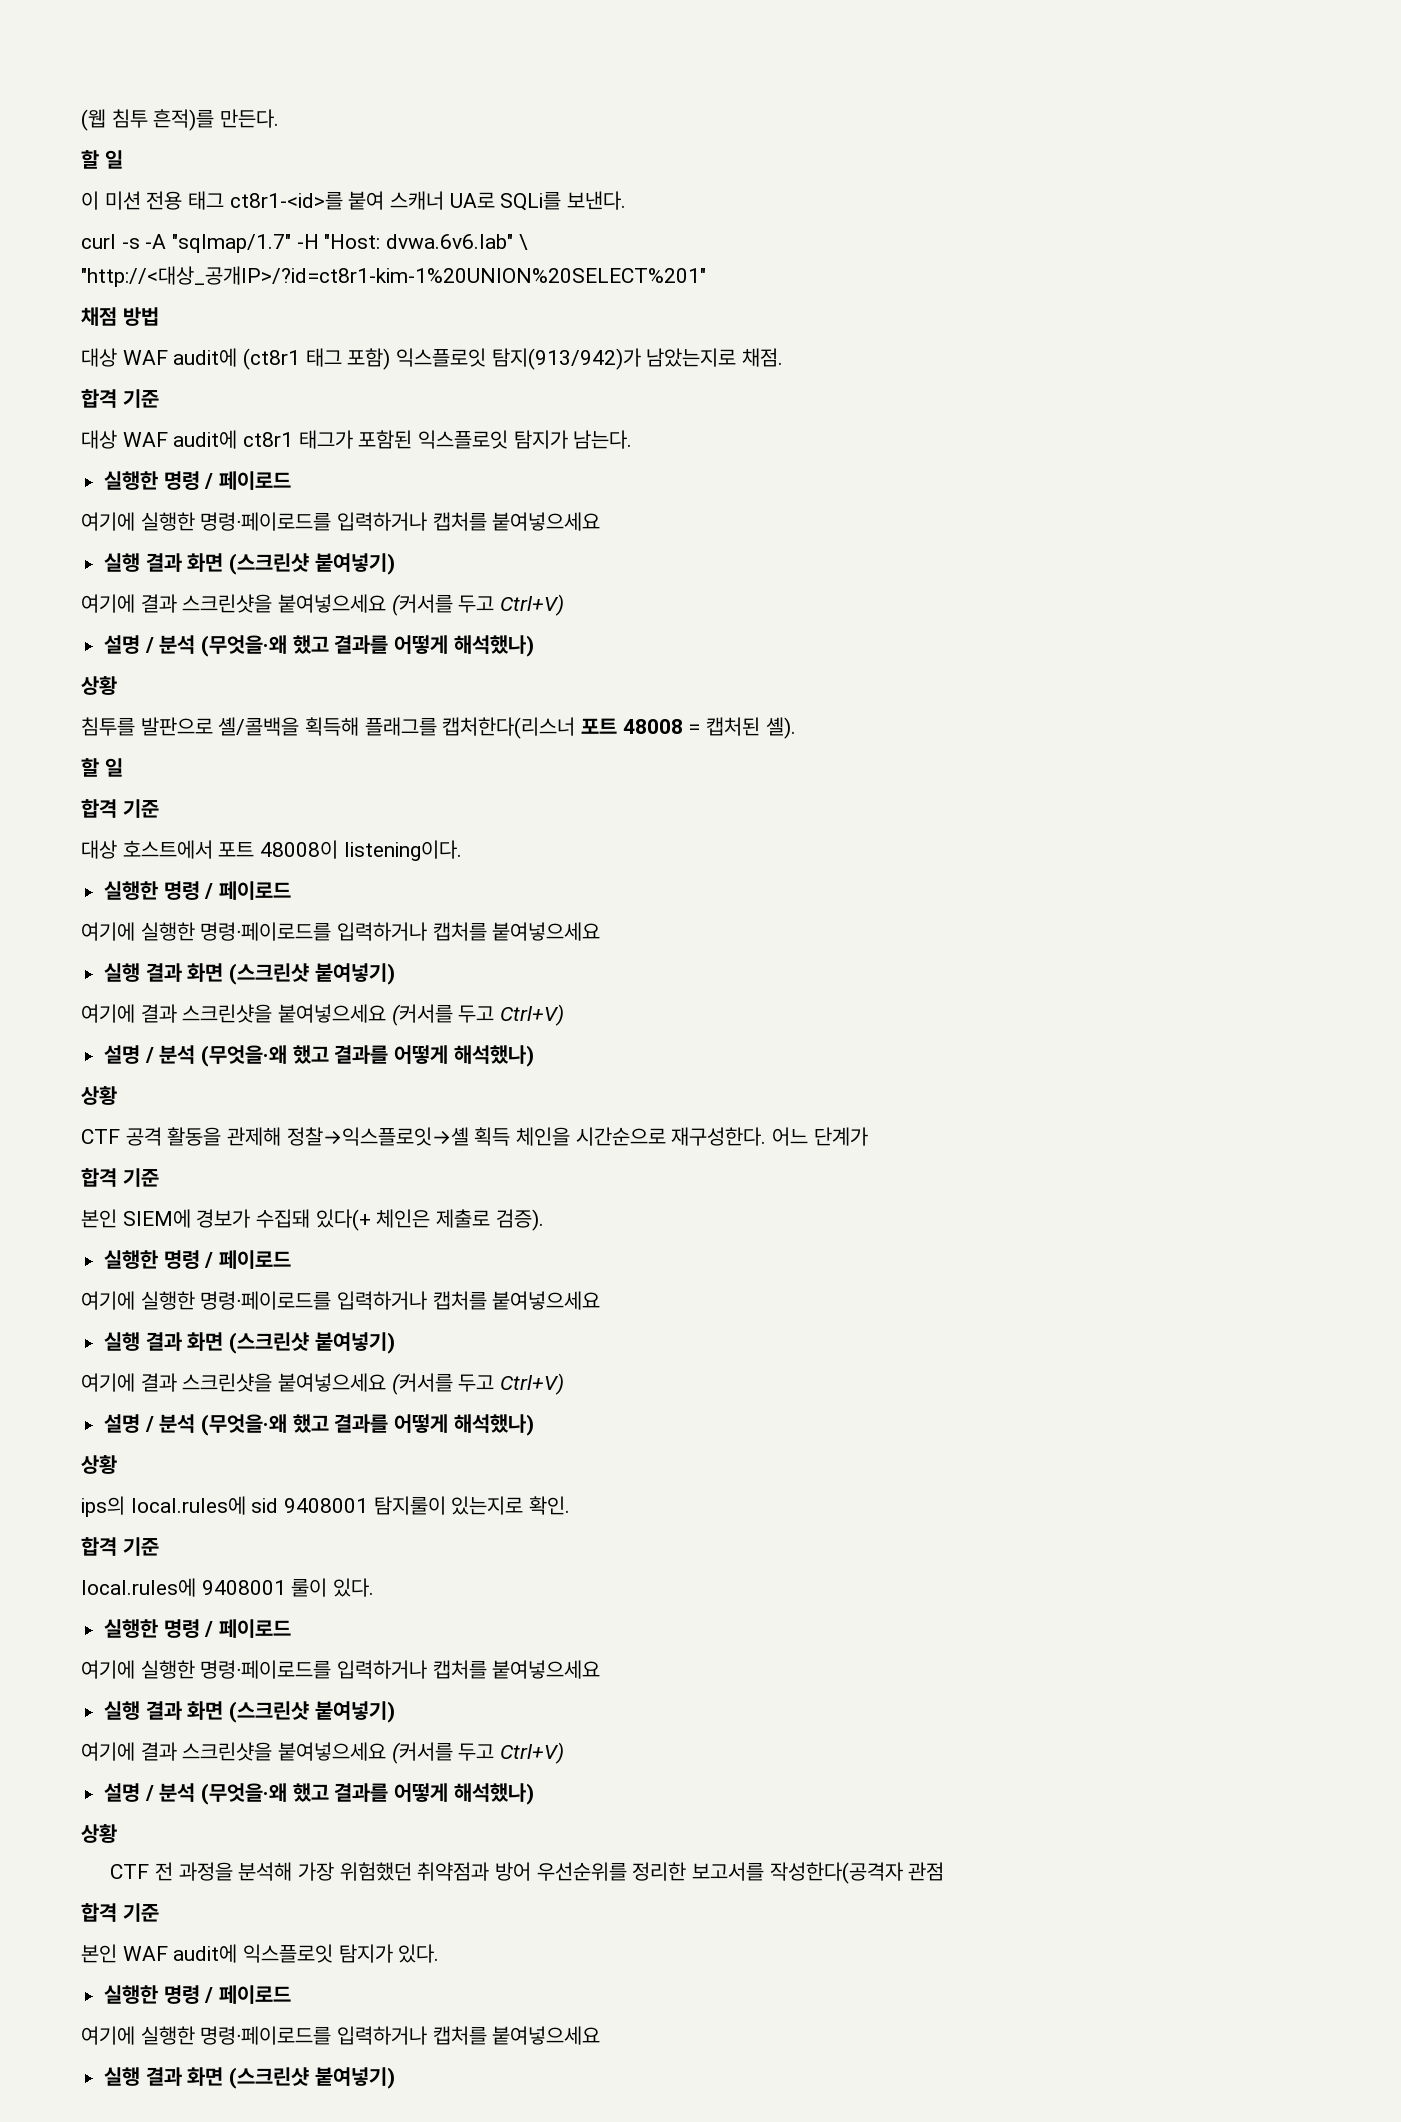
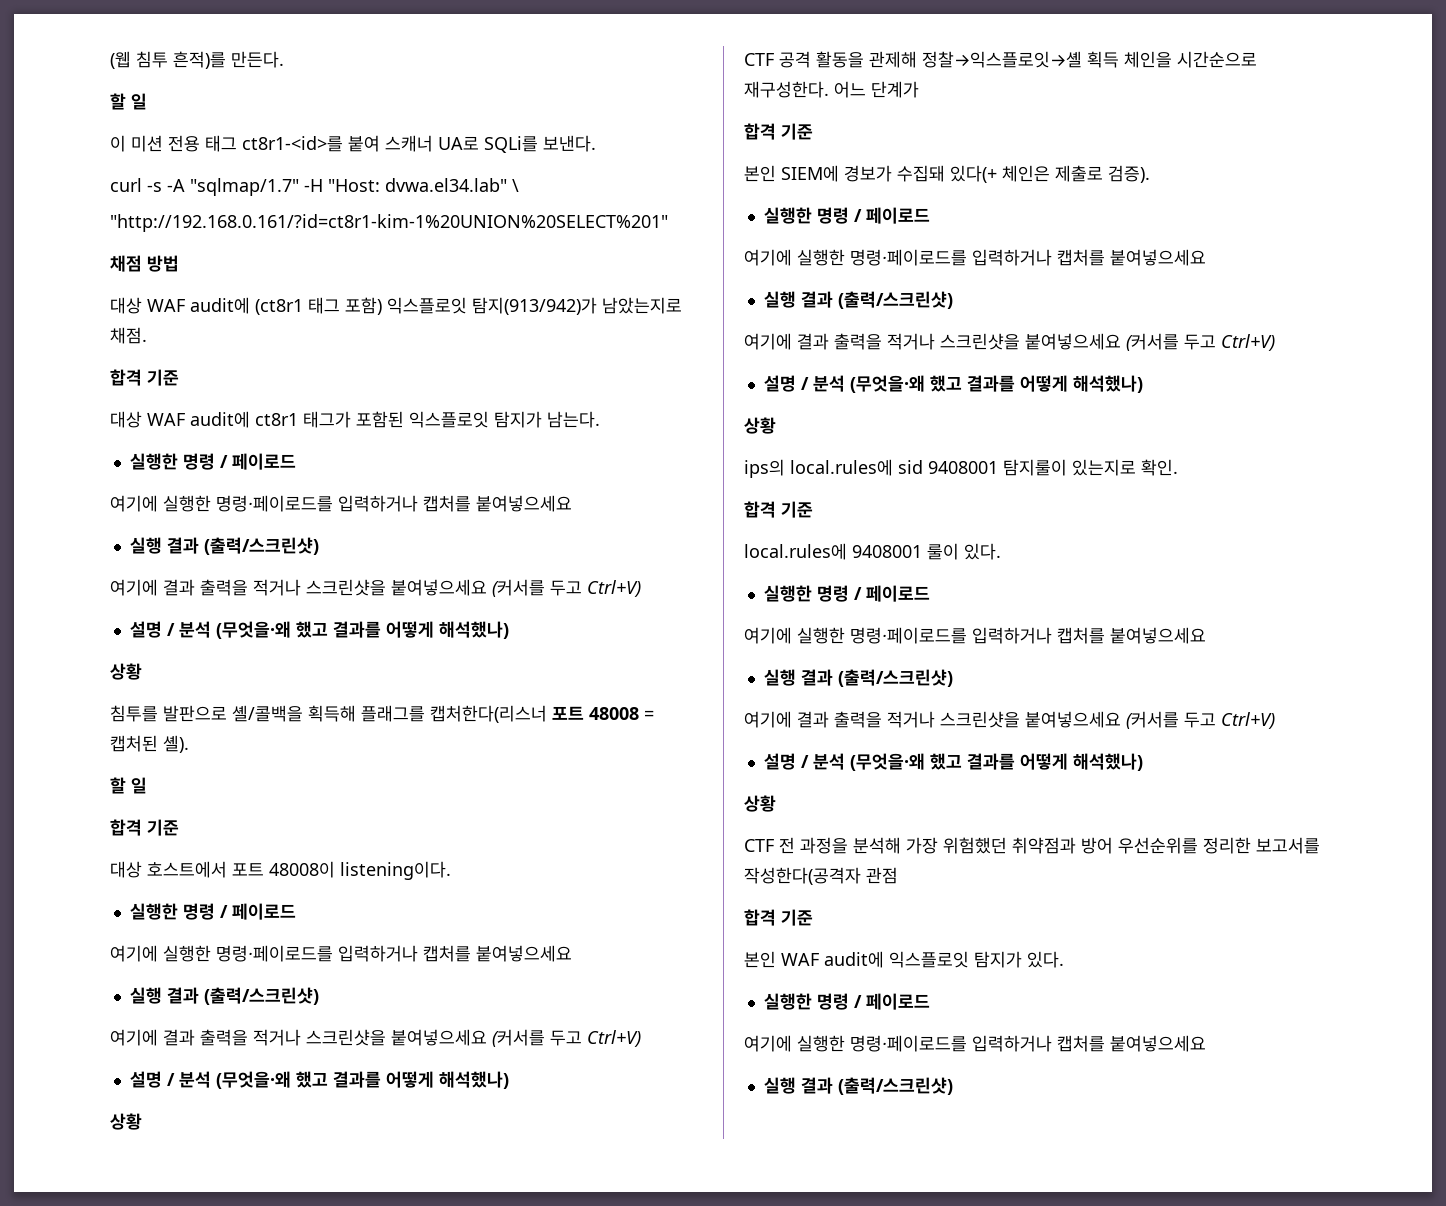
[386,234,514,249] dvwa.6v6.lab" -> [385,178,507,192] dvwa.el34.lab"
[81,266,706,287] "http://<대상_공개IP>/?id=ct8r1-kim-1%20UNION%20SELECT%201" -> [110,214,668,232] "http://192.168.0.161/?id=ct8r1-kim-1%20UNION%20SELECT%201"
[187,553,395,575] [81,594,177,613] 화면 (스크린샷 붙여넣기) // 여기에 결과 -> [203,537,319,555] [110,579,301,596] (출력/스크린샷) // 여기에 결과 출력을 적거나
[187,963,395,985] [81,1004,177,1023] 화면 (스크린샷 붙여넣기) // 여기에 결과 -> [203,987,319,1005] [110,1029,301,1046] (출력/스크린샷) // 여기에 결과 출력을 적거나
[187,1332,395,1354] [81,1373,177,1392] 화면 (스크린샷 붙여넣기) // 여기에 결과 -> [837,291,953,309] [744,333,935,350] (출력/스크린샷) // 여기에 결과 출력을 적거나
[187,1701,395,1723] [81,1742,177,1761] 화면 (스크린샷 붙여넣기) // 여기에 결과 -> [837,669,953,687] [744,711,935,728] (출력/스크린샷) // 여기에 결과 출력을 적거나
[187,2067,395,2089] 화면 (스크린샷 붙여넣기) -> [837,1077,953,1095] (출력/스크린샷)

